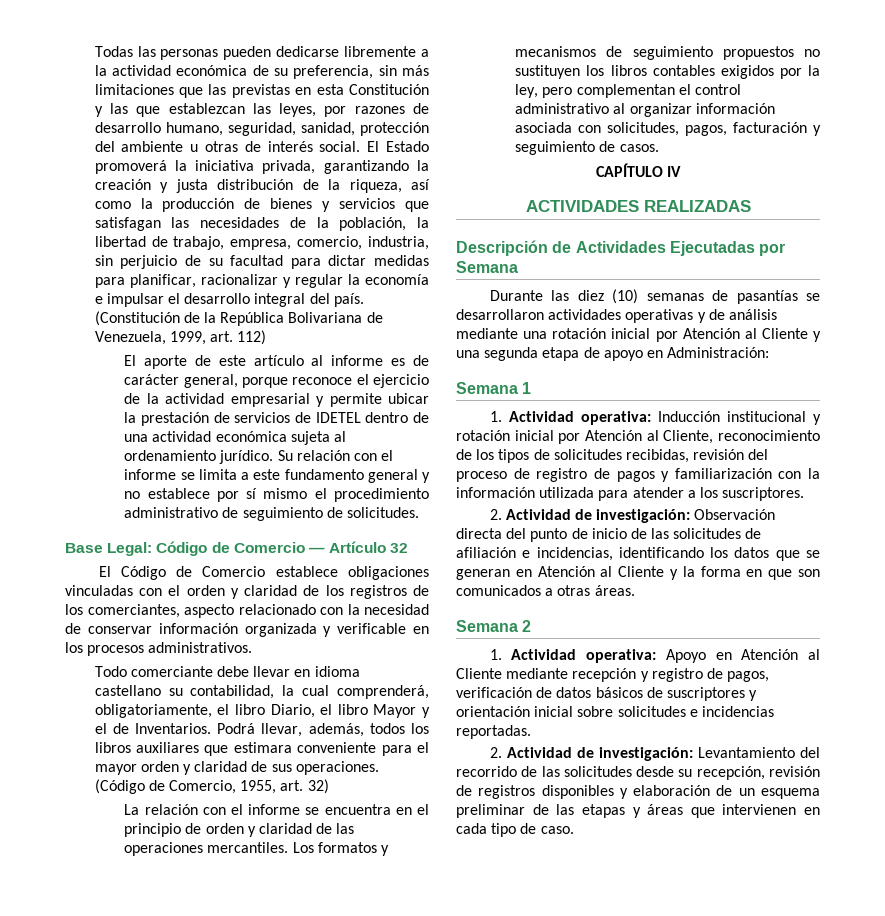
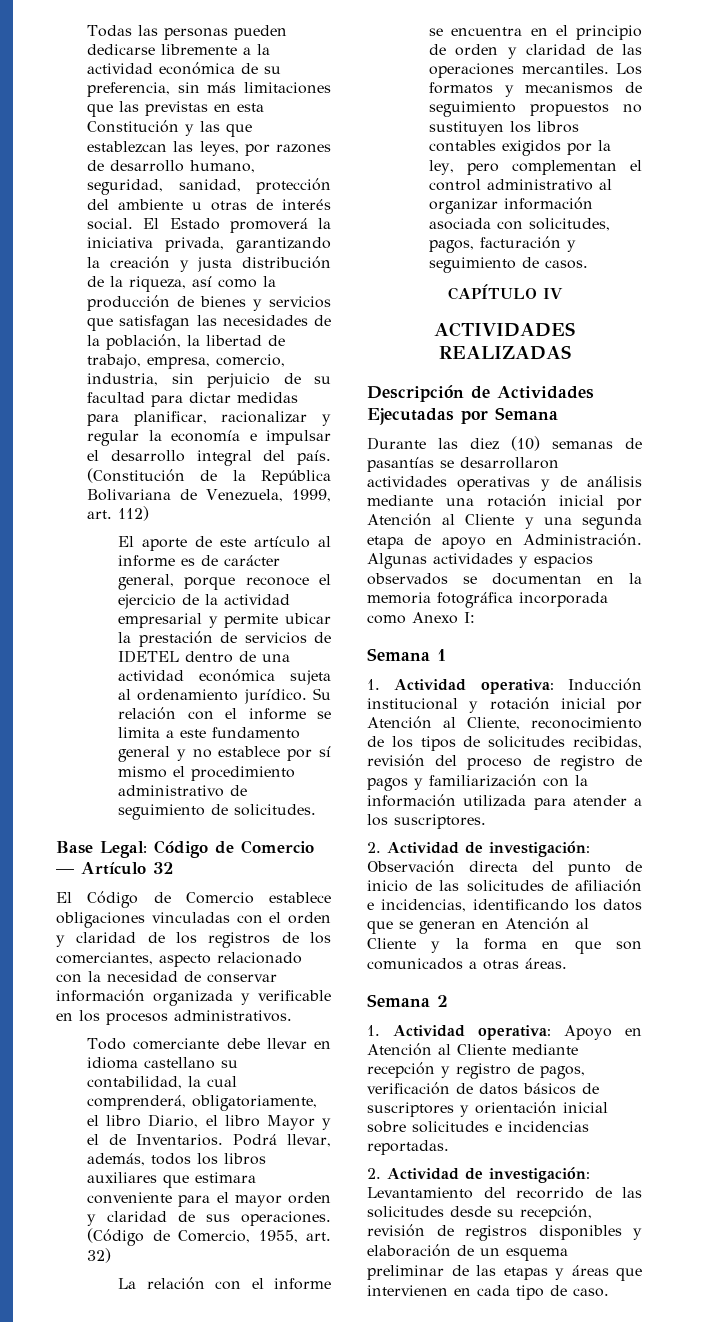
[667,347,770,358] Administración: -> [523,533,642,546] [367,553,593,569] [367,573,642,585] [367,592,608,608] [367,612,475,624] Administración. Algunas actividades y espacios observados se documentan en la memoria fotográfica incorporada como Anexo I:

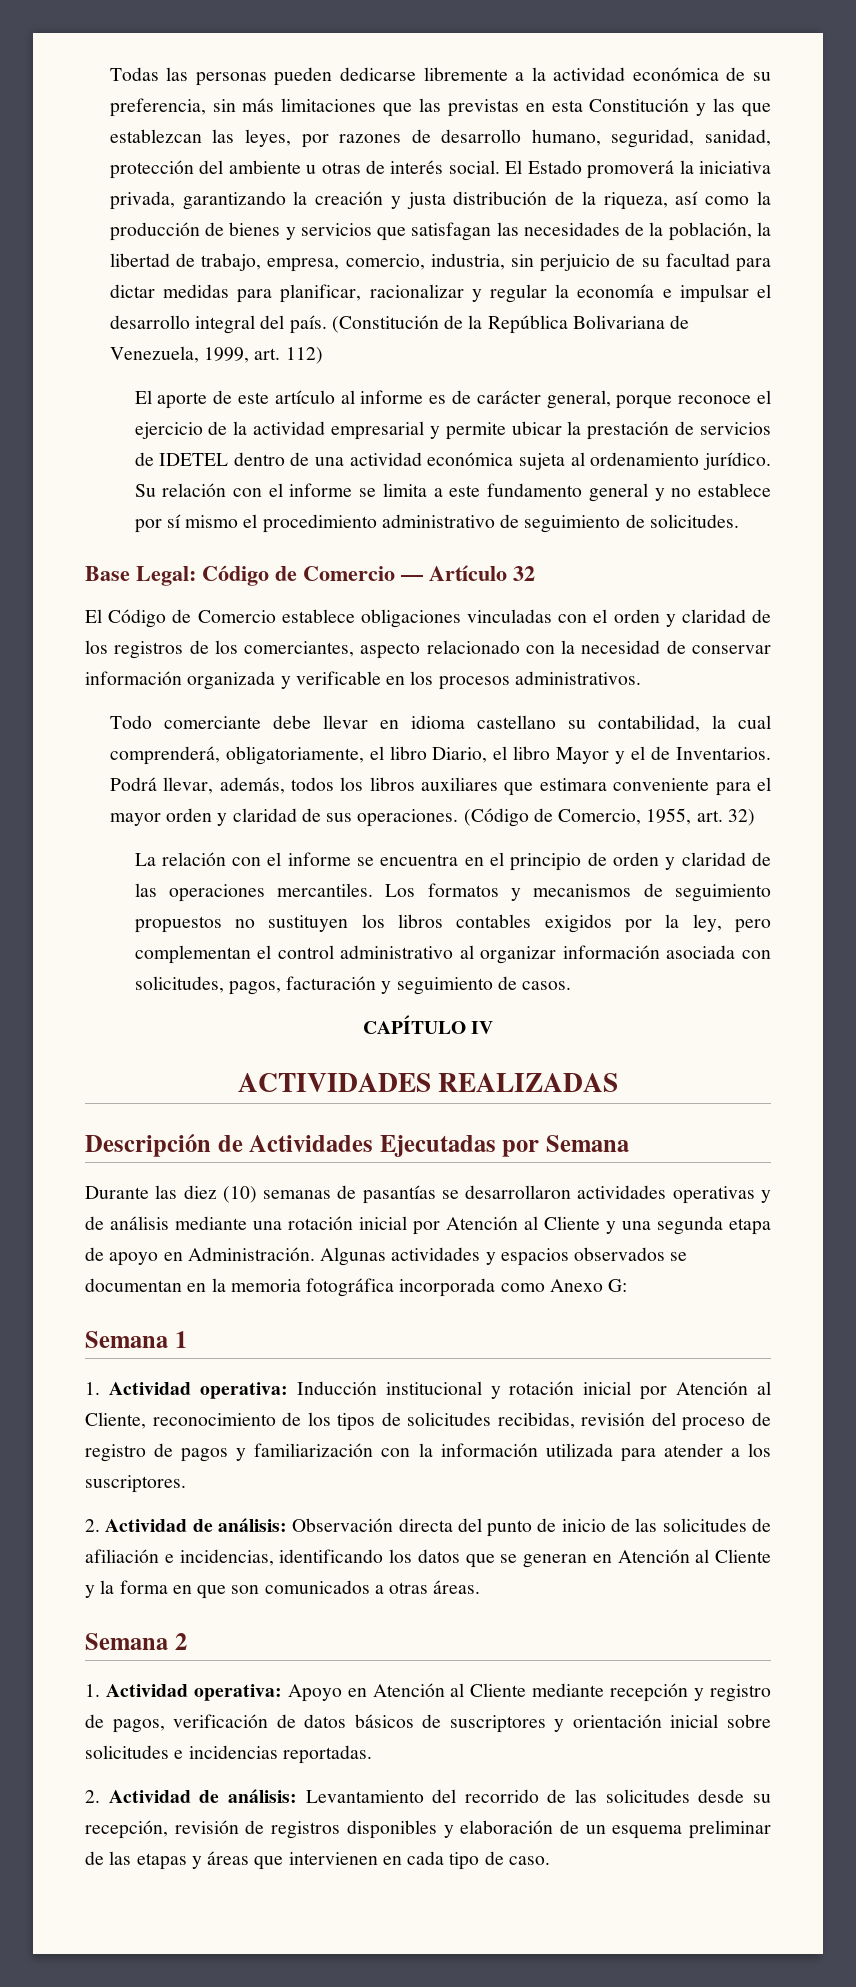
[464,612,475,623] I: -> [608,1279,628,1292] G:
[489,841,590,857] investigación: -> [217,1518,287,1532] análisis:
[489,1167,590,1183] investigación: -> [227,1789,297,1803] análisis:

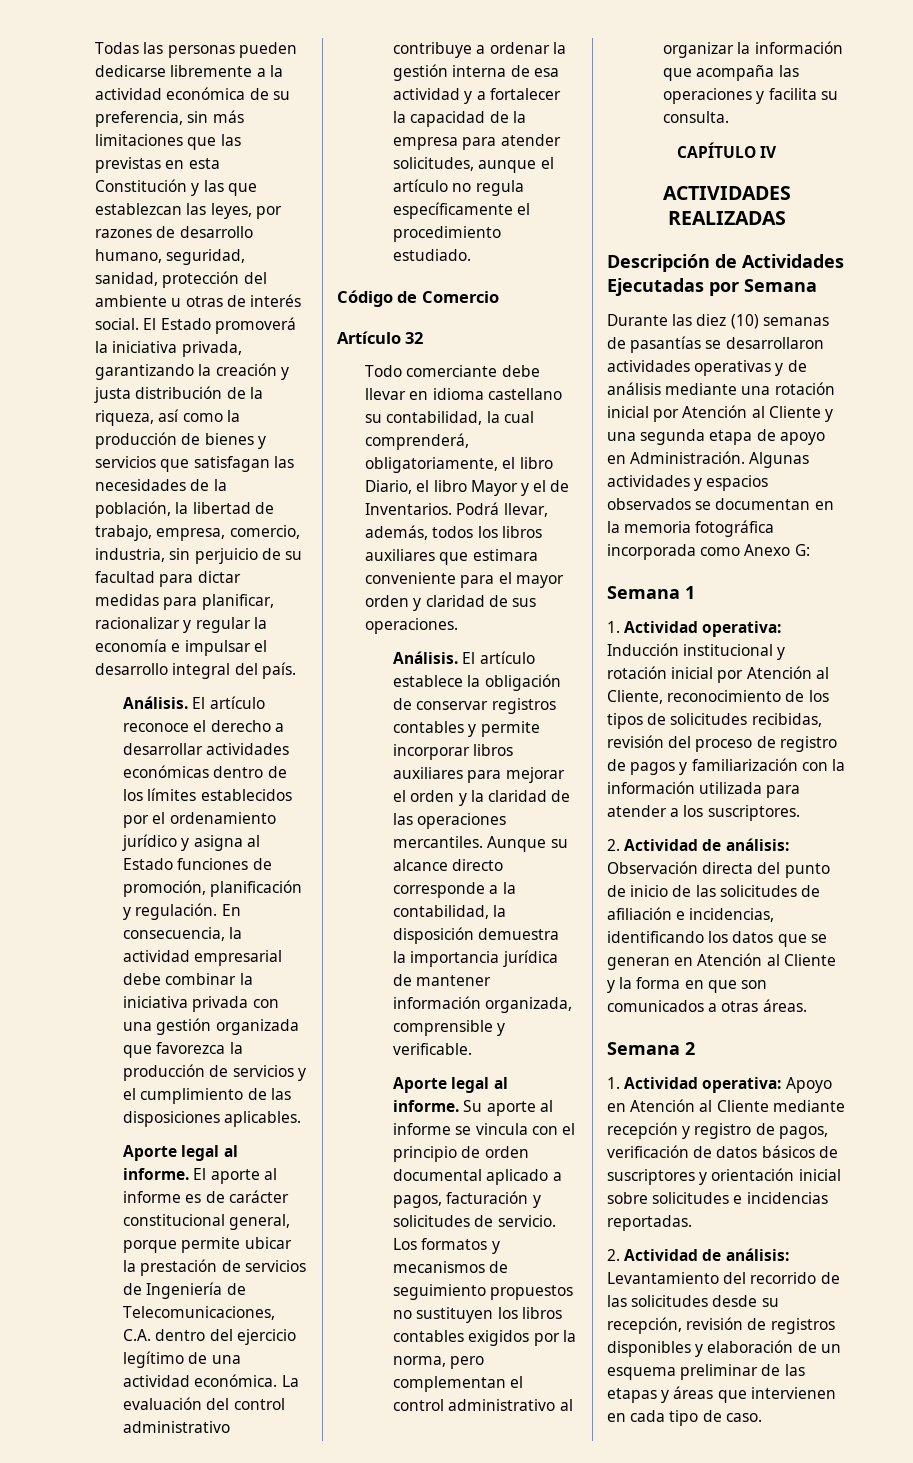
[331,315,690,334] [109,346,323,364] [134,390,335,409] (Constitución de la República Bolivariana de Venezuela, 1999, art. 112) // El aporte de este artículo -> [123,696,265,709] [123,720,284,732] [123,743,290,755] [123,765,287,778] [123,788,292,801] [123,812,276,828] [122,834,260,851] [123,858,272,870] [123,880,303,897] [123,903,241,920] [123,927,243,941] [123,950,283,966] [123,973,253,985] [123,996,279,1012] [123,1018,299,1035] [123,1042,243,1058] [123,1064,306,1081] [123,1088,291,1104] [123,1111,302,1127] [123,1145,238,1161] [123,1168,260,1184] // Análisis. El artículo reconoce el derecho a desarrollar actividades económicas dentro de los límites establecidos por el ordenamiento jurídico y asigna al Estado funciones de promoción, planificación y regulación. En consecuencia, la actividad empresarial debe combinar la iniciativa privada con una gestión organizada que favorezca la producción de servicios y el cumplimiento de las disposiciones aplicables. // Aporte legal al informe. El aporte
(541, 397) none -> [123,1214,226,1226] constitucional
[678,390,771,404] [134,421,440,440] reconoce el ejercicio de la actividad empresarial y -> (178, 1246) none
[159,452,772,470] [134,483,771,502] [134,514,739,533] [85,565,423,586] IDETEL dentro de una actividad económica sujeta al ordenamiento jurídico. Su relación con el informe se limita a este fundamento general y no establece por sí mismo el procedimiento administrativo de seguimiento de solicitudes. // Base Legal: Código de Comercio — -> [146,1282,246,1299] [123,1306,276,1320] [123,1329,296,1345] [123,1351,241,1368] [123,1374,299,1387] [123,1397,285,1410] [123,1421,231,1433] [393,42,566,58] [393,64,559,81] [393,88,561,104] [393,111,526,127] [393,134,561,150] [393,157,554,173] [393,179,524,196] [393,202,531,219] [393,226,502,242] [393,249,472,261] [337,290,499,307] Ingeniería de Telecomunicaciones, C.A. dentro del ejercicio legítimo de una actividad económica. La evaluación del control administrativo contribuye a ordenar la gestión interna de esa actividad y a fortalecer la capacidad de la empresa para atender solicitudes, aunque el artículo no regula específicamente el procedimiento estudiado. // Código de Comercio //
[85,609,771,628] [85,640,771,659] [85,671,641,690] // El Código de Comercio establece obligaciones vinculadas con el orden y claridad de los registros de los comerciantes, aspecto relacionado con la necesidad de conservar información organizada y verificable en los procesos administrativos. -> (424, 338) none
[463,808,755,827] [134,852,676,871] (Código de Comercio, 1955, art. 32) // La relación con el informe se encuentra en el principio de orden y -> [393,651,535,664] [393,674,561,691] [393,698,556,714] [393,721,540,737] [393,744,514,760] [393,767,565,783] [393,790,484,806] // Análisis. El artículo establece la obligación de conservar registros contables y permite incorporar libros auxiliares para mejorar el orden y la
(374, 890) none -> [487,836,568,852] [393,859,504,871] [393,882,516,898] [393,905,507,919] [393,927,560,944] [393,950,558,967] [393,974,492,986] [393,996,573,1013] [393,1020,506,1036] [393,1043,473,1055] [393,1077,508,1093] [393,1100,553,1116] [393,1123,575,1135] [393,1146,529,1162] [393,1169,562,1185] [393,1191,541,1208] [393,1215,556,1227] Aunque su alcance directo corresponde a la contabilidad, la disposición demuestra la importancia jurídica de mantener información organizada, comprensible y verificable. // Aporte legal al informe. Su aporte al informe se vincula con el principio de orden documental aplicado a pagos, facturación y solicitudes de servicio.
[692,914,722,932] ley, -> [393,1356,447,1367] norma,
[562,945,771,959] [134,976,572,995] información asociada con solicitudes, pagos, facturación y seguimiento de casos. -> [737,41,843,54] [663,65,799,81] [663,88,838,104] [663,111,730,123] la información que acompaña las operaciones y facilita su consulta.

